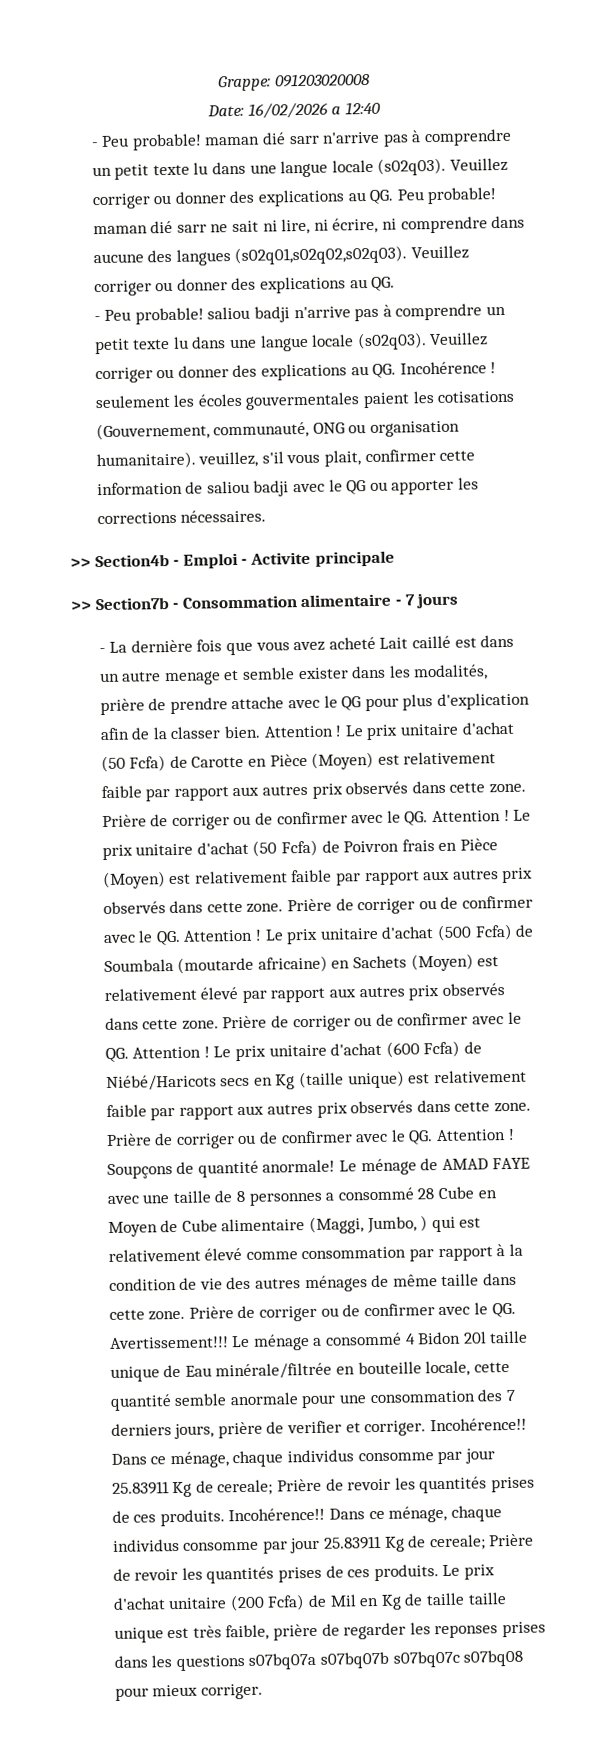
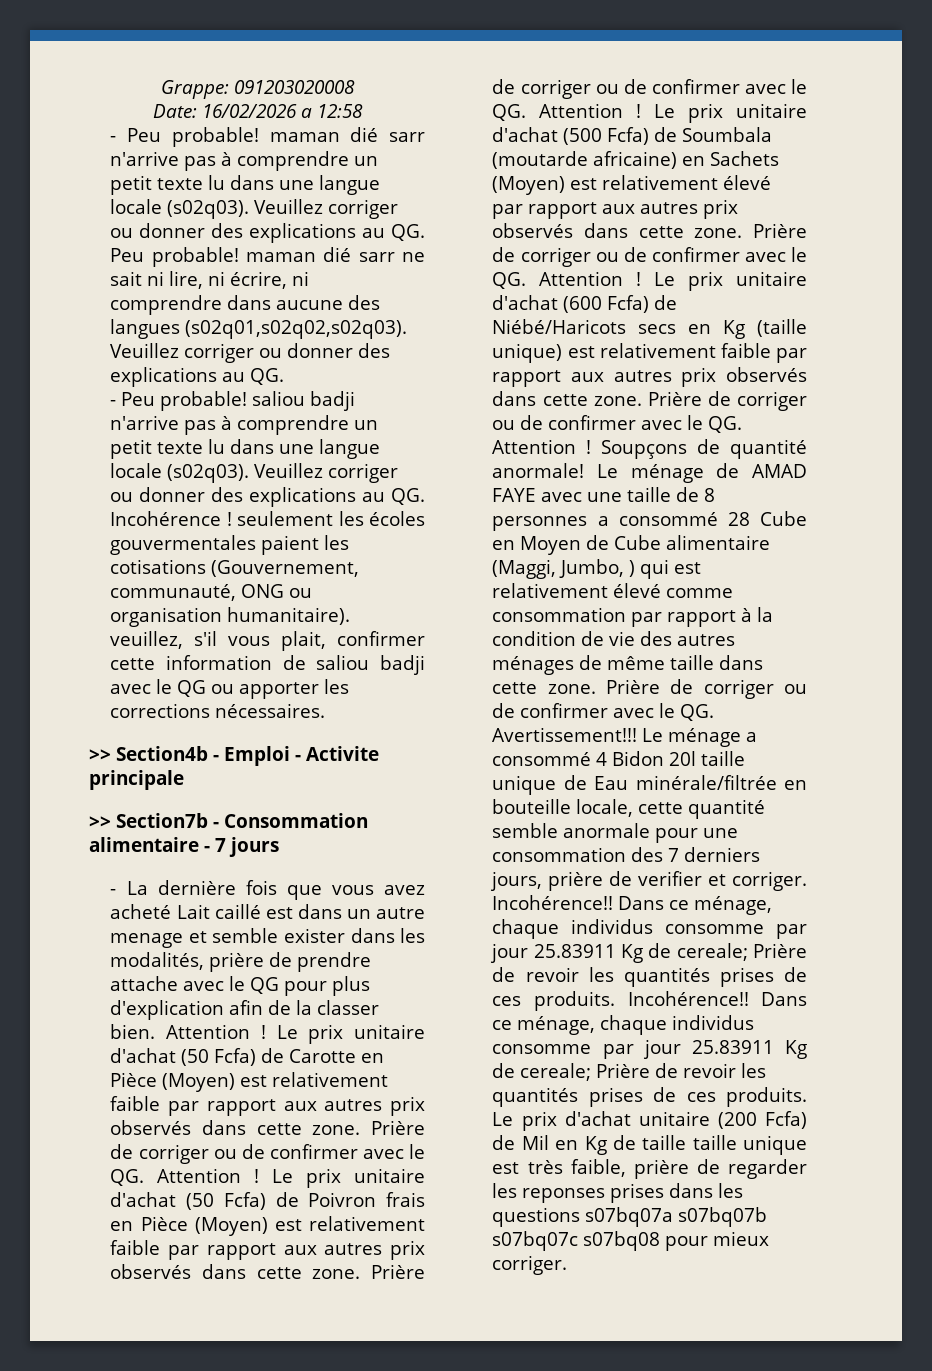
[344,101,381,115] 12:40 -> [316,104,363,118] 12:58

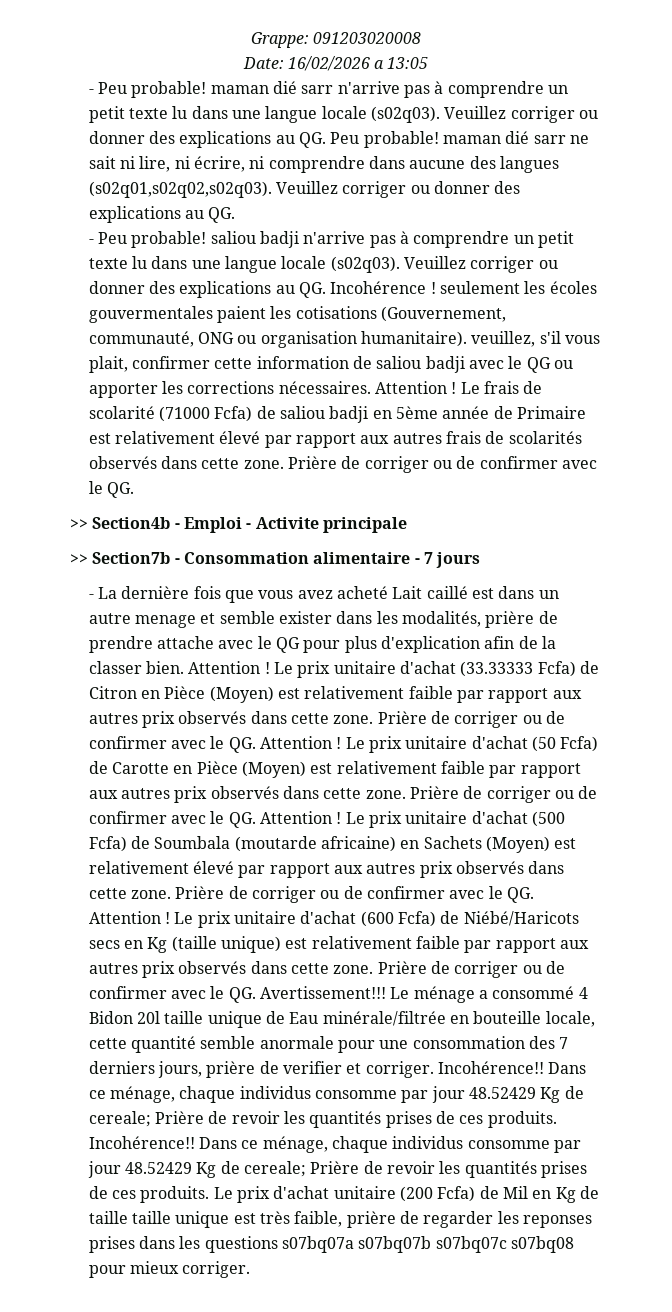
[316,104,363,118] 12:58 -> [387,57,429,69] 13:05
(326, 710) none -> [375,381,543,394] [88,406,586,423] [88,431,582,448] [88,456,597,473] [88,481,135,498] Attention ! Le frais de scolarité (71000 Fcfa) de saliou badji en 5ème année de Primaire est relativement élevé par rapport aux autres frais de scolarités observés dans cette zone. Prière de corriger ou de confirmer avec le QG.
[181,1048,357,1066] (50 Fcfa) de Carotte -> [460,661,599,677] [88,686,137,699] (33.33333 Fcfa) de Citron
[308,1192,425,1207] Poivron frais -> [112,762,170,774] Carotte
[492,439,807,459] [492,463,807,483] [492,487,716,502] [492,511,807,531] [492,535,771,555] [492,559,702,579] [492,583,734,598] [492,607,774,627] [492,631,736,646] [492,655,764,675] [492,679,807,699] [492,703,715,721] Attention ! Soupçons de quantité anormale! Le ménage de AMAD FAYE avec une taille de 8 personnes a consommé 28 Cube en Moyen de Cube alimentaire (Maggi, Jumbo, ) qui est relativement élevé comme consommation par rapport à la condition de vie des autres ménages de même taille dans cette zone. Prière de corriger ou de confirmer avec le QG. -> (256, 995) none
[533,944,616,958] 25.83911 -> [468,1087,536,1099] 48.52429
[691,1040,774,1054] 25.83911 -> [125,1162,193,1174] 48.52429

